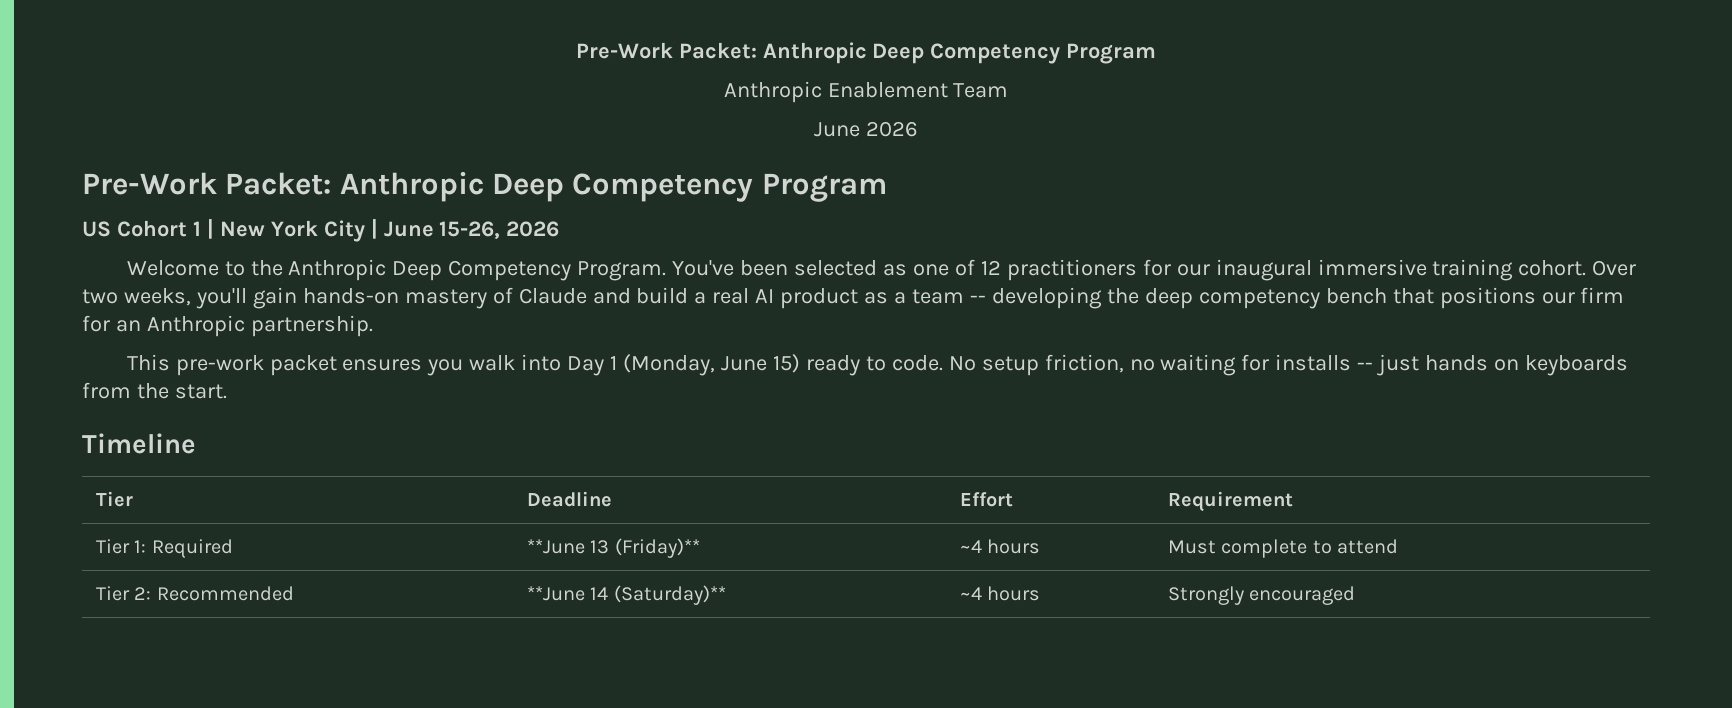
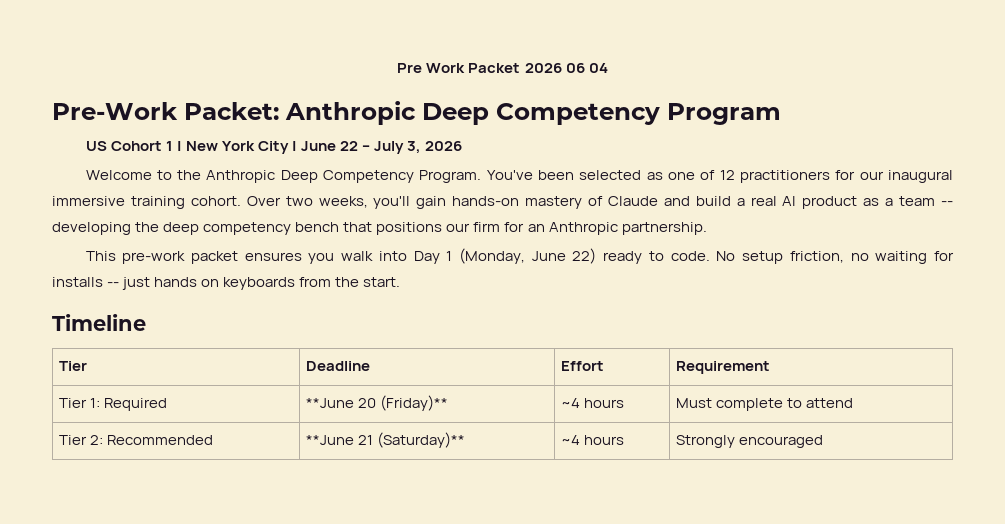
[575,42,1157,64] [723,81,1009,103] [814,121,918,137] Pre-Work Packet: Anthropic Deep Competency Program // Anthropic Enablement Team // June 2026 -> [397,63,608,73] Pre Work Packet 2026 06 04
[439,221,501,239] 15-26, -> [339,141,422,154] 22 – July 3,
[772,354,800,373] 15) -> [572,248,597,264] 22)
[590,540,610,554] 13 -> [358,398,377,408] 20
[590,587,609,600] 14 -> [358,435,374,445] 21

